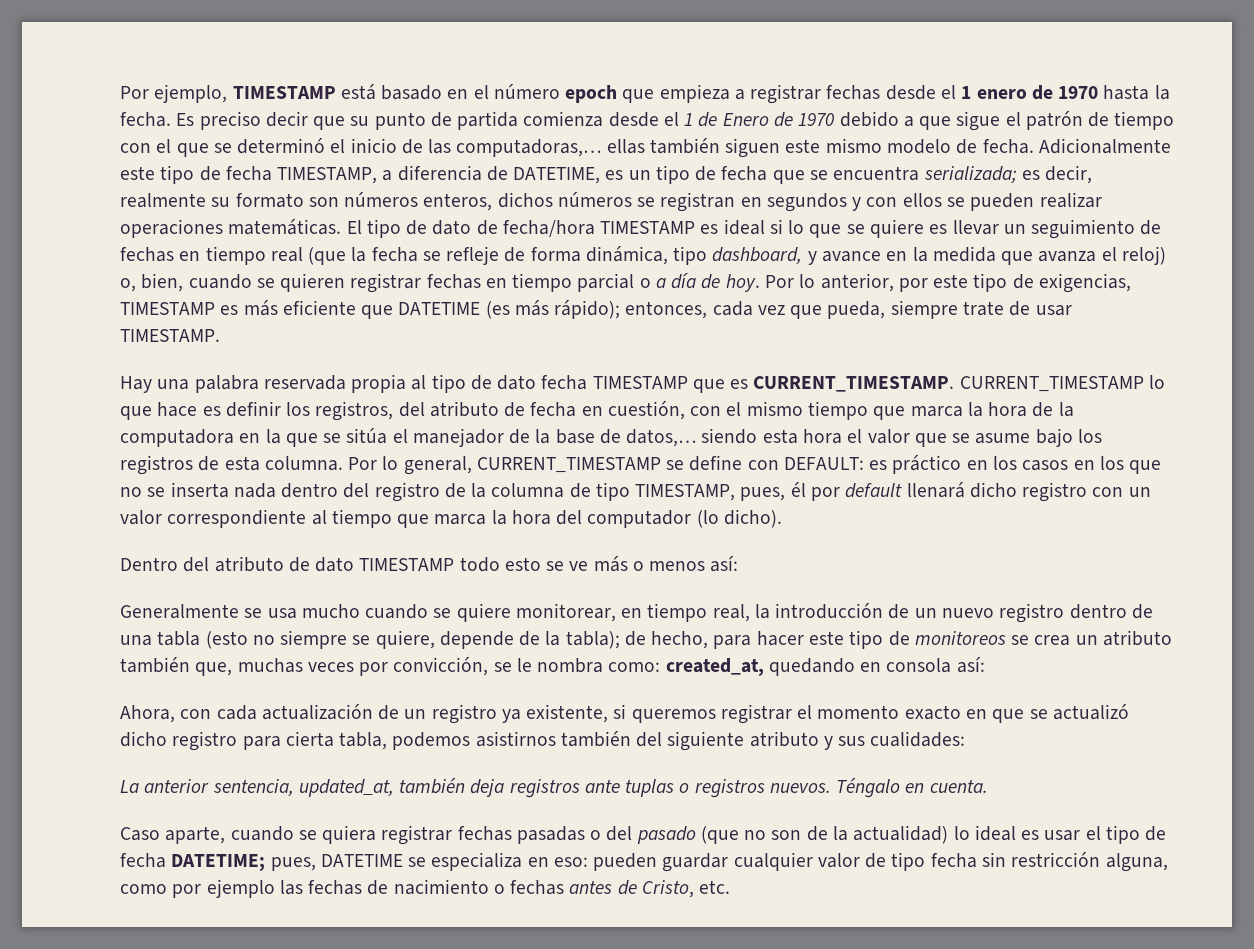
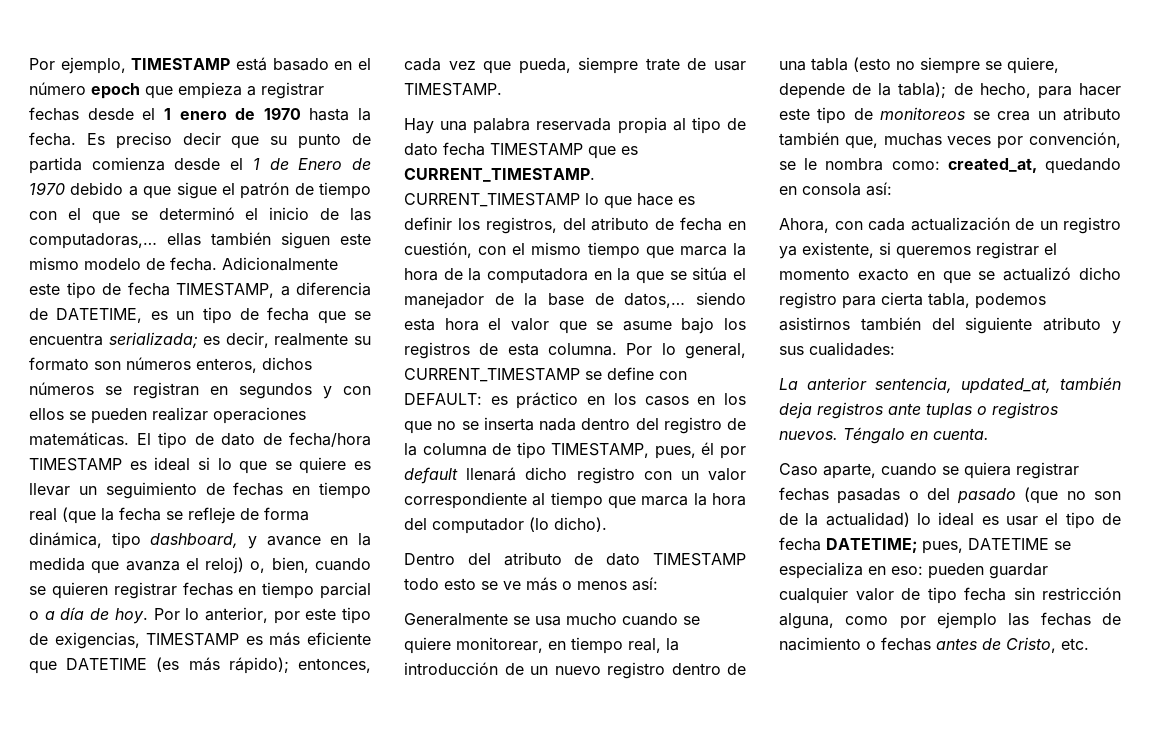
[393,657,489,676] convicción, -> [1029,132,1121,148] convención,

